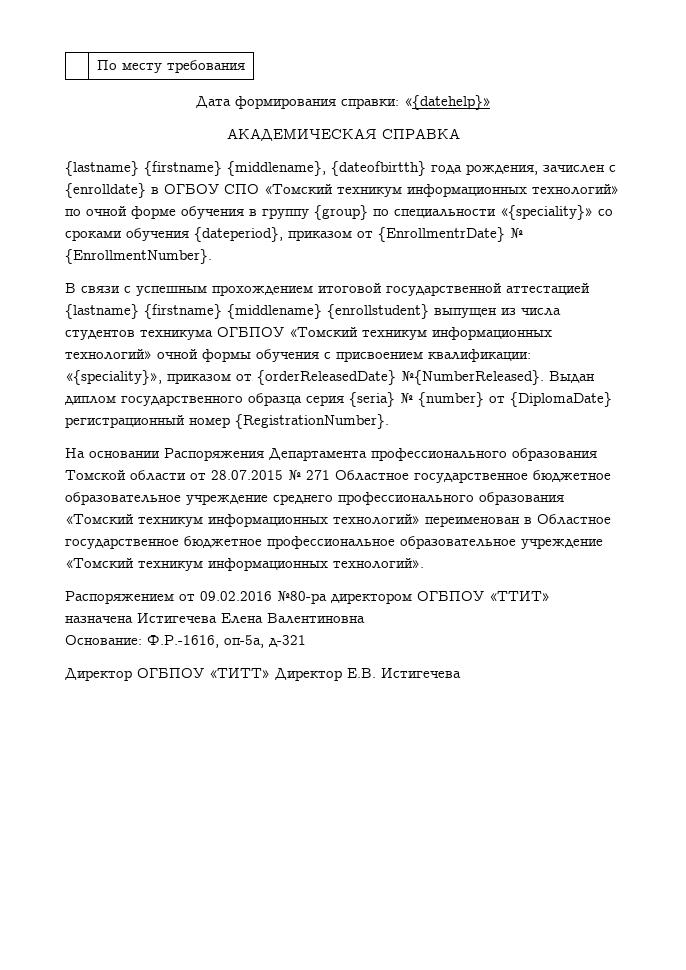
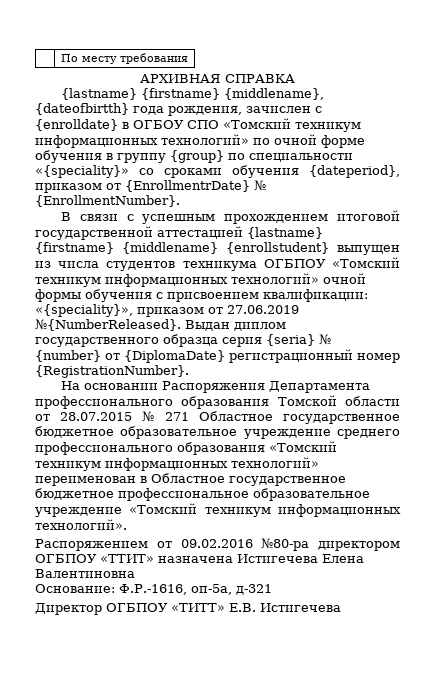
[195,95,491,110] [226,128,377,141] Дата формирования справки: «{datehelp}» // АКАДЕМИЧЕСКАЯ -> [140,74,221,83] АРХИВНАЯ
[257,370,396,385] {orderReleasedDate} -> [227,305,299,314] 27.06.2019
[275,668,342,681] Директор -> (225, 607) none

